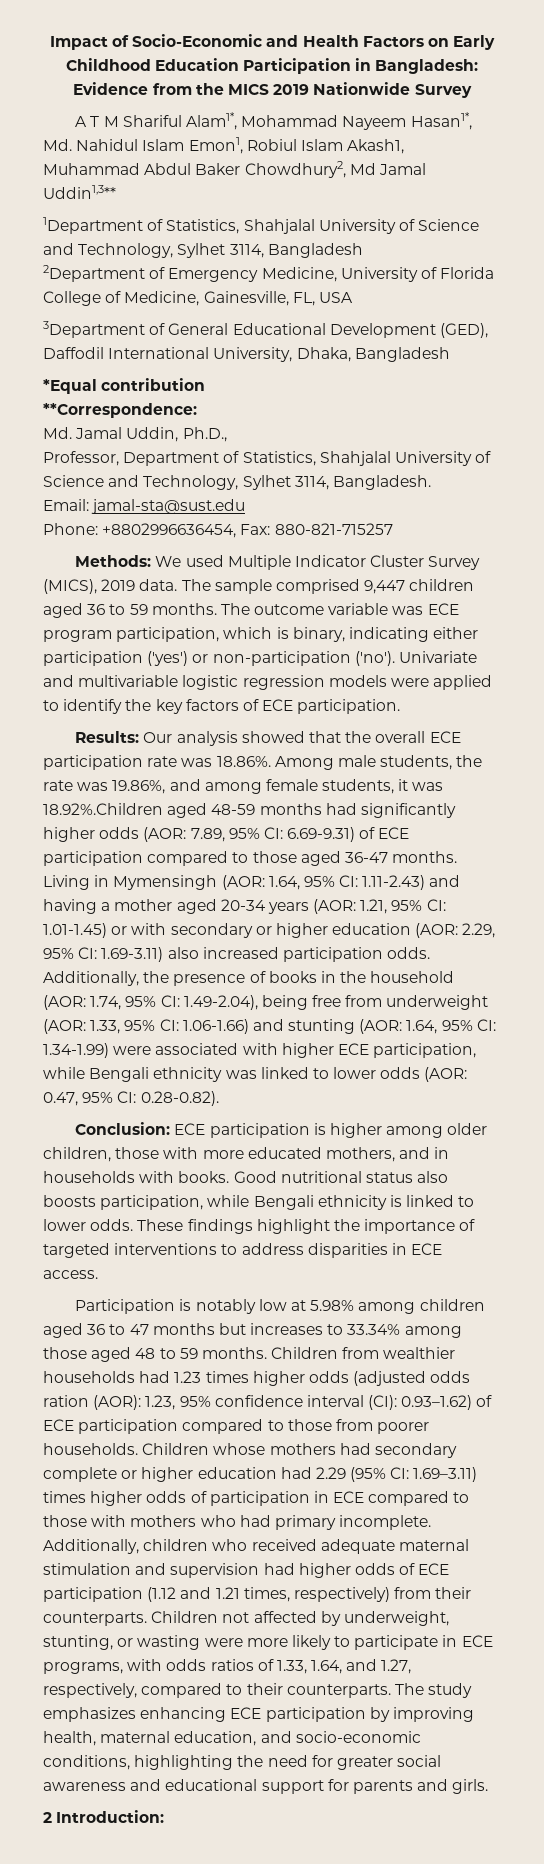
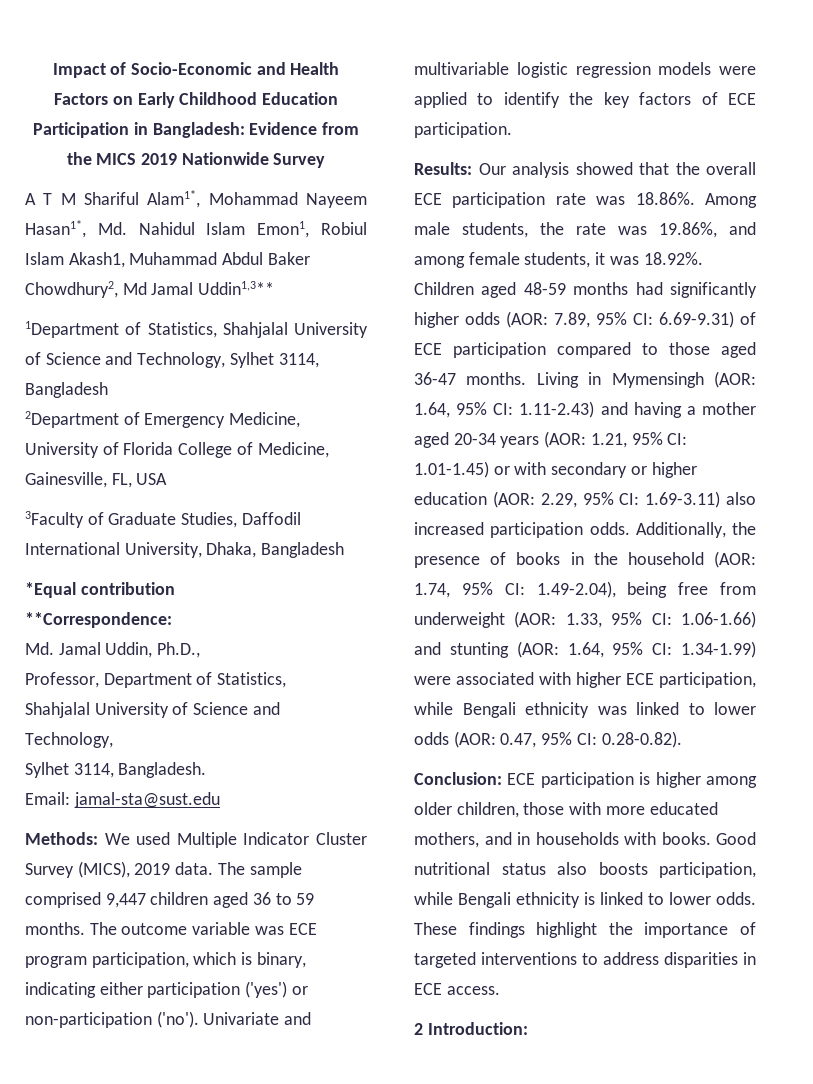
[43,321,488,338] 3Department of General Educational Development (GED), -> [25,511,238,528] 3Faculty of Graduate Studies,
[319,451,492,466] [43,475,239,490] Shahjalal University of Science and Technology, -> [25,702,280,718] [25,732,113,748] // Shahjalal University of Science and Technology, //
[43,523,393,538] // Phone: +8802996636454, Fax: 880-821-715257 -> (220, 800) none
[43,803,163,815] 18.92%.Children -> [643,252,703,265] [414,282,474,295] 18.92%. Children
[75,1299,485,1314] [43,1323,462,1338] [43,1347,456,1362] [43,1371,471,1386] [43,1395,493,1410] [43,1419,430,1434] [43,1443,457,1458] [43,1467,478,1482] [43,1491,470,1506] [43,1515,432,1530] [43,1539,469,1554] [43,1563,450,1578] [43,1587,472,1602] [43,1611,449,1626] [43,1635,493,1650] [43,1659,412,1674] [43,1683,473,1698] [43,1707,474,1722] [43,1731,421,1746] [43,1755,442,1770] [43,1779,489,1794] // Participation is notably low at 5.98% among children aged 36 to 47 months but increases to 33.34% among those aged 48 to 59 months. Children from wealthier households had 1.23 times higher odds (adjusted odds ration (AOR): 1.23, 95% confidence interval (CI): 0.93–1.62) of ECE participation compared to those from poorer households. Children whose mothers had secondary complete or higher education had 2.29 (95% CI: 1.69–3.11) times higher odds of participation in ECE compared to those with mothers who had primary incomplete. Additionally, children who received adequate maternal stimulation and supervision had higher odds of ECE participation (1.12 and 1.21 times, respectively) from their counterparts. Children not affected by underweight, stunting, or wasting were more likely to participate in ECE programs, with odds ratios of 1.33, 1.64, and 1.27, respectively, compared to their counterparts. The study emphasizes enhancing ECE participation by improving health, maternal education, and socio-economic conditions, highlighting the need for greater social awareness and educational support for parents and girls. -> (500, 990) none

